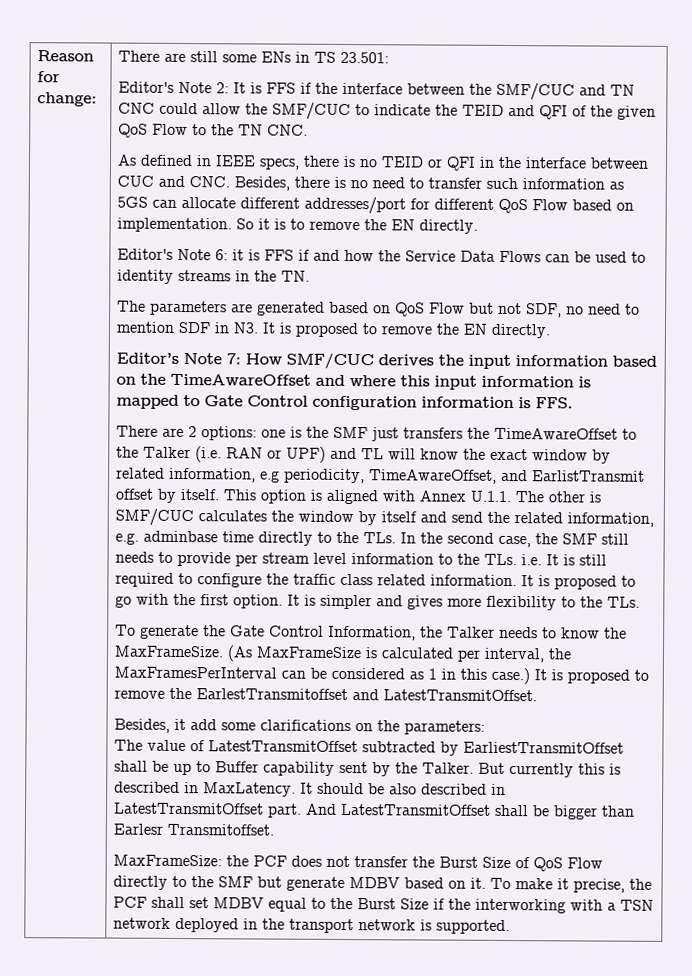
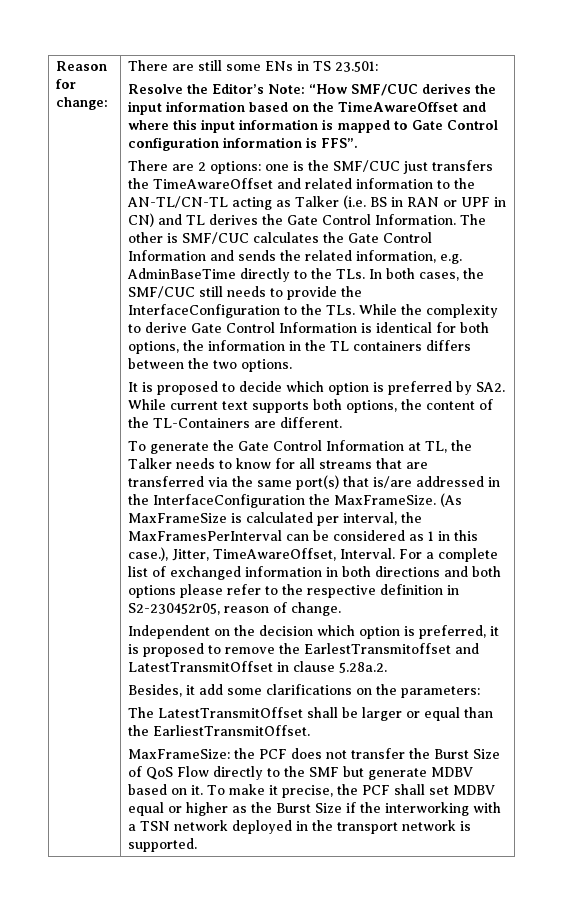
[118,81,636,101] [118,102,657,121] [118,123,309,138] [117,154,650,171] [117,175,625,191] [117,196,635,215] [117,217,479,234] [117,248,647,263] [117,269,311,284] [117,300,641,318] [116,321,552,339] [116,352,283,365] Editor's Note 2: It is FFS if the interface between the SMF/CUC and TN CNC could allow the SMF/CUC to indicate the TEID and QFI of the given QoS Flow to the TN CNC. // As defined in IEEE specs, there is no TEID or QFI in the interface between CUC and CNC. Besides, there is no need to transfer such information as 5GS can allocate different addresses/port for different QoS Flow based on implementation. So it is to remove the EN directly. // Editor's Note 6: it is FFS if and how the Service Data Flows can be used to identity streams in the TN. // The parameters are generated based on QoS Flow but not SDF, no need to mention SDF in N3. It is proposed to remove the EN directly. // Editor’s Note 7: How -> [128,83,349,94] Resolve the Editor’s Note: “How
[535,397,574,409] FFS. -> [321,138,359,148] FFS”.
[333,426,369,439] SMF -> [333,160,401,172] SMF/CUC
[622,428,638,440] [116,446,612,464] [116,467,646,484] [115,488,512,505] to the Talker (i.e. RAN or UPF) and TL will know the exact window by related information, e.g periodicity, TimeAwareOffset, and EarlistTransmit offset by itself. This option is aligned with Annex U.1.1. -> [277,178,476,189] [127,195,507,210] [128,213,457,227] and related information to the AN-TL/CN-TL acting as Talker (i.e. BS in RAN or UPF in CN) and TL derives the Gate Control Information.
[298,510,484,526] window by itself and send -> [348,232,433,243] [128,250,277,261] Gate Control Information and sends
[143,530,255,543] adminbase time -> [127,268,237,279] AdminBaseTime
[420,532,630,548] [115,551,608,567] [115,572,637,590] [115,593,641,611] the second case, the SMF still needs to provide per stream level information to the TLs. i.e. It is still required to configure the traffic class related information. It is proposed to go with the first option. It is simpler and gives more flexibility to the TLs. -> [386,268,485,281] [128,286,363,300] [128,304,499,318] [128,322,490,333] [128,340,472,354] [128,358,293,372] [128,381,506,395] [128,399,494,413] [128,417,343,428] both cases, the SMF/CUC still needs to provide the InterfaceConfiguration to the TLs. While the complexity to derive Gate Control Information is identical for both options, the information in the TL containers differs between the two options. // It is proposed to decide which option is preferred by SA2. While current text supports both options, the content of the TL-Containers are different.
[328,625,417,641] Information, -> [326,440,448,453] Information at TL,
(601, 633) none -> [275,458,429,469] [128,475,501,490] [128,494,306,508] for all streams that are transferred via the same port(s) that is/are addressed in the InterfaceConfiguration
[491,667,548,685] case.) It -> [128,547,499,562] [128,566,502,580] [128,584,460,598] [128,602,342,616] [128,625,500,639] case.), Jitter, TimeAwareOffset, Interval. For a complete list of exchanged information in both directions and both options please refer to the respective definition in S2-230452r05, reason of change. // Independent on the decision which option is preferred, it
[383,689,538,702] LatestTransmitOffset. -> [128,661,388,673] LatestTransmitOffset in clause 5.28a.2.
[147,739,625,756] [114,760,622,778] [114,781,507,797] [114,802,636,820] [113,823,275,836] value of LatestTransmitOffset subtracted by EarliestTransmitOffset shall be up to Buffer capability sent by the Talker. But currently this is described in MaxLatency. It should be also described in LatestTransmitOffset part. And LatestTransmitOffset shall be bigger than Earlesr Transmitoffset. -> [158,707,494,721] [128,725,311,736] LatestTransmitOffset shall be larger or equal than the EarliestTransmitOffset.
[311,897,327,909] to -> [168,802,248,816] or higher as

